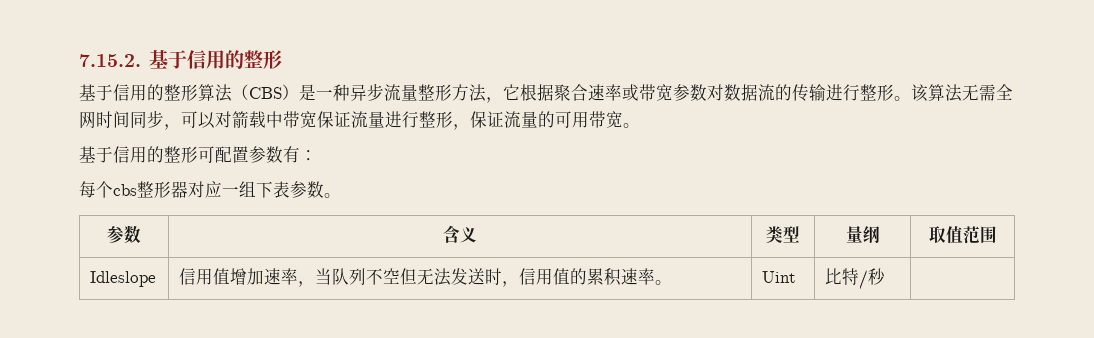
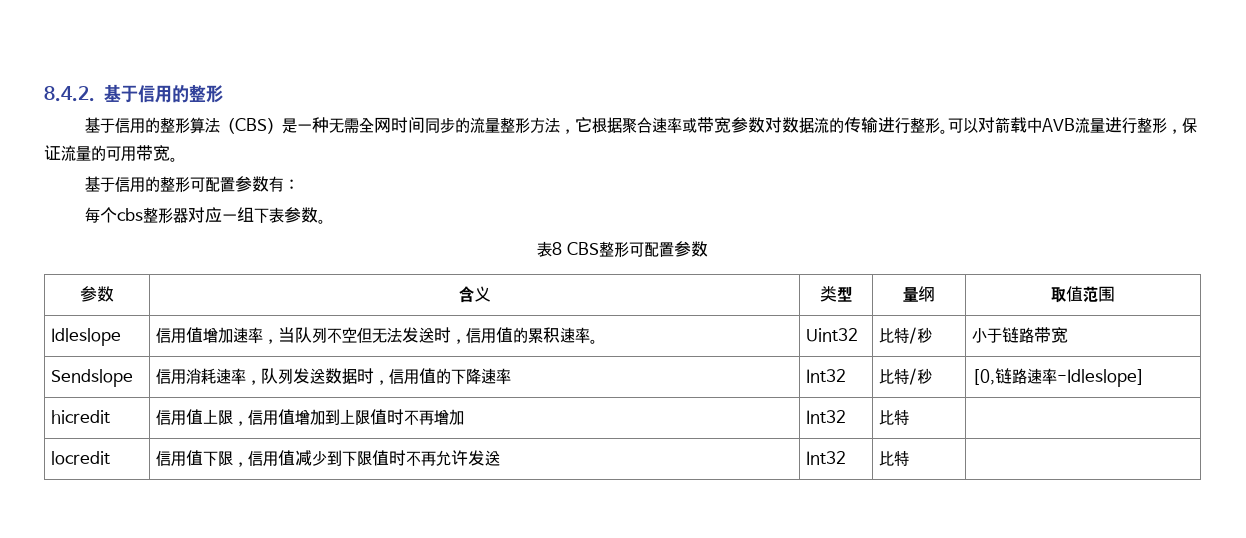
[79,54,141,67] 7.15.2. -> [44,86,95,102] 8.4.2.
[350,83,384,101] 异步 -> [329,117,471,133] 无需全网时间同步的
[911,84,1013,102] [79,110,181,130] 该算法无需全网时间同步， -> (949, 131) none
[283,111,351,128] 带宽保证 -> [1042,118,1076,132] AVB
(341, 195) none -> [537,241,708,258] // 表8 CBS整形可配置参数
[762,271,797,283] [825,268,886,289] Uint | 比特/秒 -> [806,328,859,342] [879,327,933,344] [972,327,1069,343] [51,369,134,387] [156,368,512,385] [806,369,847,383] [879,368,933,385] [972,368,1146,387] [51,410,111,424] [156,409,465,426] [806,410,847,424] [879,409,910,425] [51,451,111,465] [156,450,501,467] [806,451,847,465] [879,450,910,466] Uint32 | 比特/秒 | 小于链路带宽 // Sendslope | 信用消耗速率，队列发送数据时，信用值的下降速率 | Int32 | 比特/秒 | [0,链路速率-Idleslope] // hicredit | 信用值上限，信用值增加到上限值时不再增加 | Int32 | 比特 | // locredit | 信用值下限，信用值减少到下限值时不再允许发送 | Int32 | 比特

